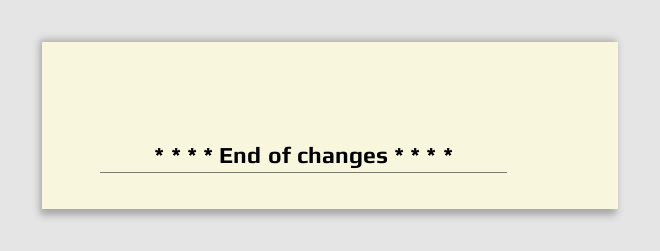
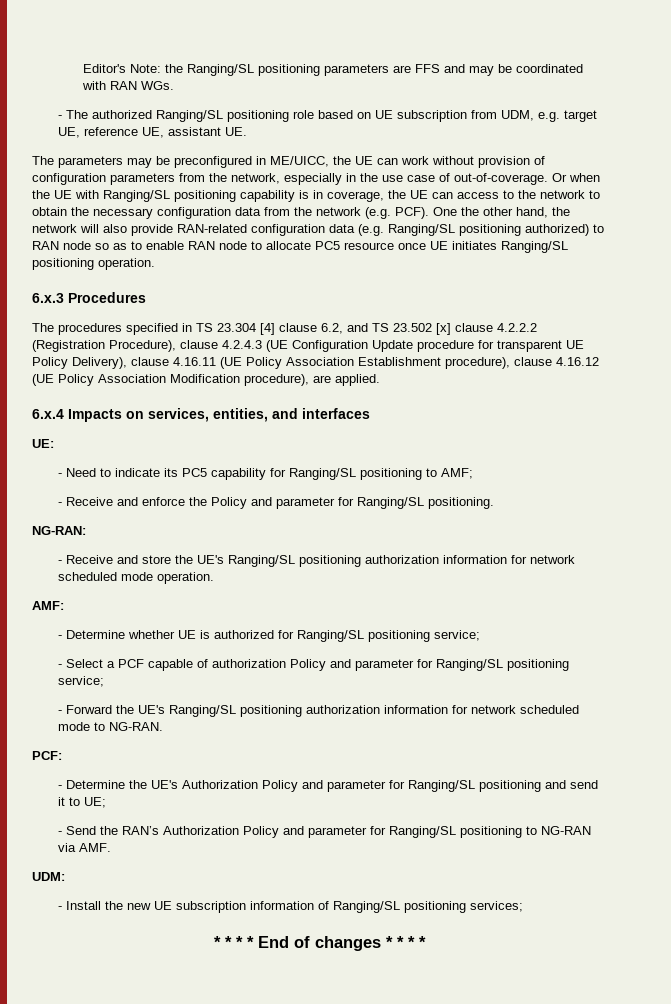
(154, 155) none -> [83,64,584,76] [82,81,175,90] [57,110,597,122] [57,127,247,138] [32,156,545,168] [32,173,600,185] [32,190,600,202] [32,207,570,219] [32,224,604,236] [32,241,568,253] [32,258,155,270] [32,292,146,303] [32,323,537,335] [32,340,584,352] [32,357,599,369] [32,374,380,386] [32,408,370,422] [32,439,54,448] [57,468,473,480] [57,497,494,509] [32,526,86,535] [57,555,575,567] [57,572,214,584] [32,601,64,610] [57,630,480,642] [57,659,569,671] [57,676,104,687] [57,705,579,717] [57,722,163,731] [32,751,62,760] [57,780,598,792] [57,797,106,808] [57,826,591,838] [57,843,111,852] [32,872,65,881] [57,901,523,913] Editor's Note: the Ranging/SL positioning parameters are FFS and may be coordinated with RAN WGs. // - The authorized Ranging/SL positioning role based on UE subscription from UDM, e.g. target UE, reference UE, assistant UE. // The parameters may be preconfigured in ME/UICC, the UE can work without provision of configuration parameters from the network, especially in the use case of out-of-coverage. Or when the UE with Ranging/SL positioning capability is in coverage, the UE can access to the network to obtain the necessary configuration data from the network (e.g. PCF). One the other hand, the network will also provide RAN-related configuration data (e.g. Ranging/SL positioning authorized) to RAN node so as to enable RAN node to allocate PC5 resource once UE initiates Ranging/SL positioning operation. // 6.x.3 Procedures // The procedures specified in TS 23.304 [4] clause 6.2, and TS 23.502 [x] clause 4.2.2.2 (Registration Procedure), clause 4.2.4.3 (UE Configuration Update procedure for transparent UE Policy Delivery), clause 4.16.11 (UE Policy Association Establishment procedure), clause 4.16.12 (UE Policy Association Modification procedure), are applied. // 6.x.4 Impacts on services, entities, and interfaces // UE: // - Need to indicate its PC5 capability for Ranging/SL positioning to AMF; // - Receive and enforce the Policy and parameter for Ranging/SL positioning. // NG-RAN: // - Receive and store the UE's Ranging/SL positioning authorization information for network scheduled mode operation. // AMF: // - Determine whether UE is authorized for Ranging/SL positioning service; // - Select a PCF capable of authorization Policy and parameter for Ranging/SL positioning service; // - Forward the UE's Ranging/SL positioning authorization information for network scheduled mode to NG-RAN. // PCF: // - Determine the UE's Authorization Policy and parameter for Ranging/SL positioning and send it to UE; // - Send the RAN’s Authorization Policy and parameter for Ranging/SL positioning to NG-RAN via AMF. // UDM: // - Install the new UE subscription information of Ranging/SL positioning services; //

